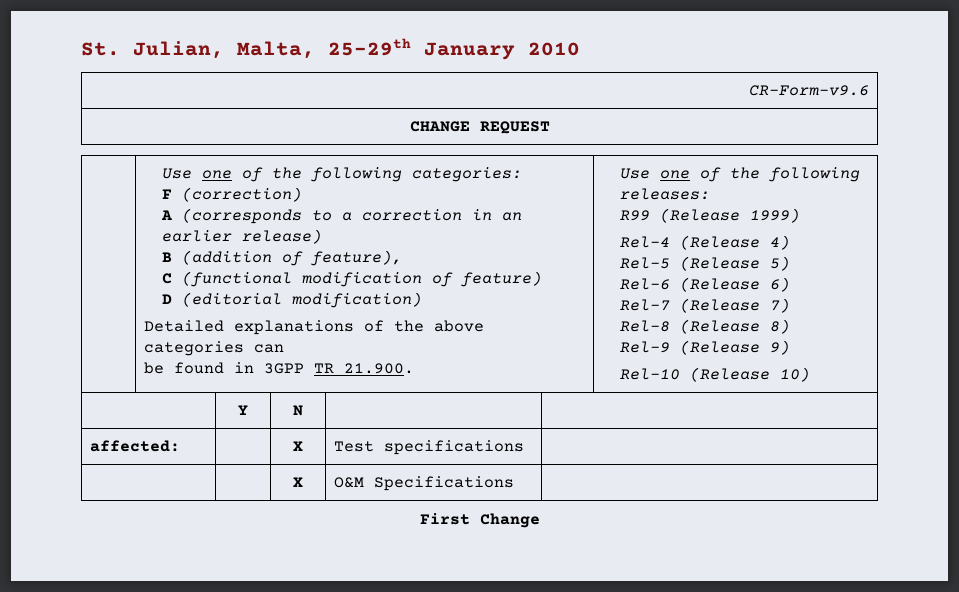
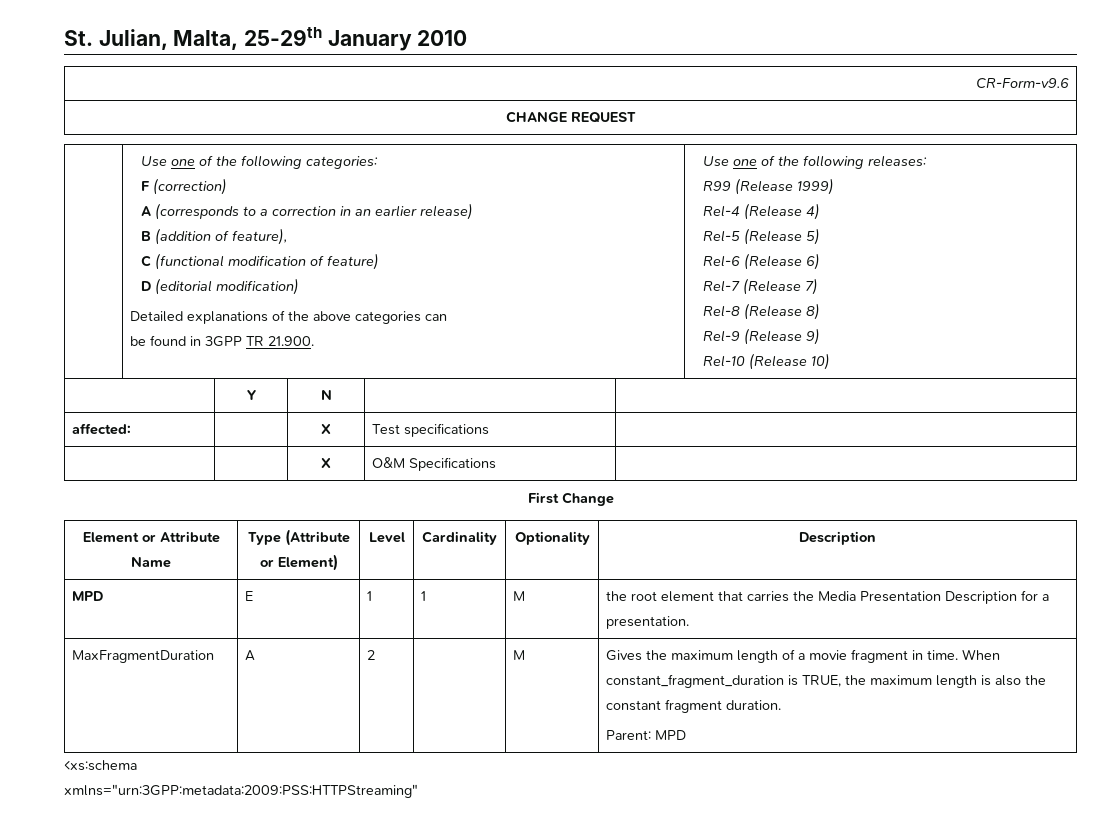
(540, 520) none -> [82,531,220,543] [131,557,171,568] [247,529,350,546] [259,554,338,571] [368,532,405,543] [422,531,497,545] [514,531,590,545] [798,531,876,545] [72,591,104,601] [245,591,254,601] [367,591,373,601] [421,591,427,601] [513,591,526,601] [606,590,1050,604] [606,616,690,629] [72,650,215,663] [245,650,256,661] [367,650,376,660] [513,650,526,660] [606,649,1001,663] [606,674,1047,688] [606,699,782,713] [606,730,687,740] [64,760,137,771] [64,784,418,798] // Element or Attribute Name | Type (Attribute or Element) | Level | Cardinality | Optionality | Description // MPD | E | 1 | 1 | M | the root element that carries the Media Presentation Description for a presentation. // MaxFragmentDuration | A | 2 | | M | Gives the maximum length of a movie fragment in time. When constant_fragment_duration is TRUE, the maximum length is also the constant fragment duration. // Parent: MPD // <xs:schema // xmlns="urn:3GPP:metadata:2009:PSS:HTTPStreaming"

